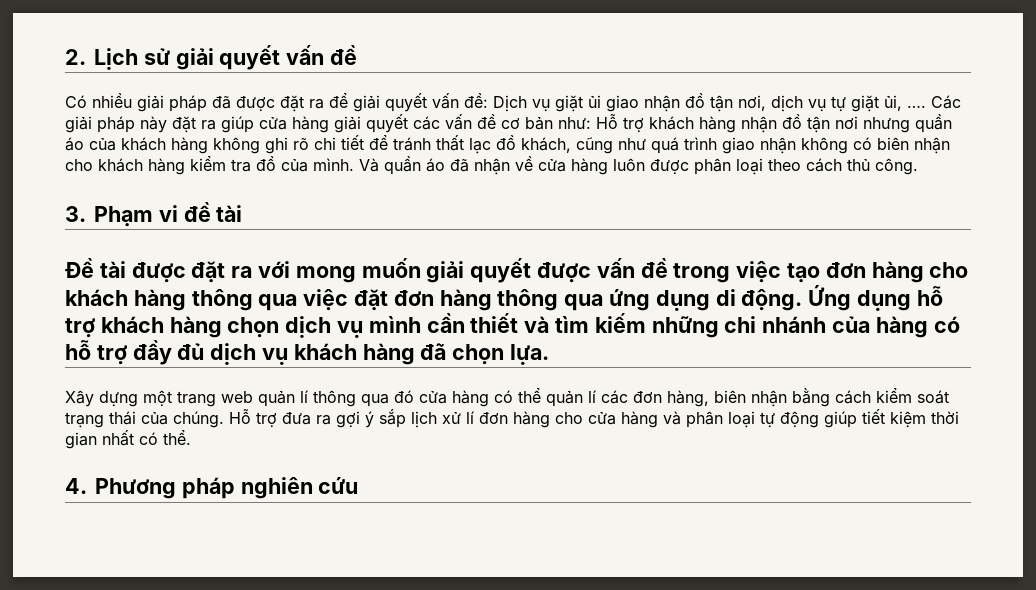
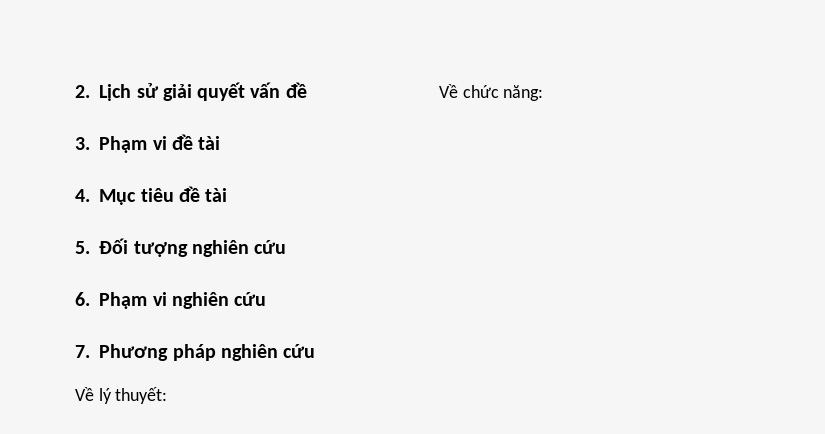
[65,93,961,112] [65,114,952,133] [65,135,950,154] [65,156,918,175] // Có nhiều giải pháp đã được đặt ra để giải quyết vấn đề: Dịch vụ giặt ủi giao nhận đồ tận nơi, dịch vụ tự giặt ủi, …. Các giải pháp này đặt ra giúp cửa hàng giải quyết các vấn đề cơ bản như: Hỗ trợ khách hàng nhận đồ tận nơi nhưng quần áo của khách hàng không ghi rõ chi tiết để tránh thất lạc đồ khách, cũng như quá trình giao nhận không có biên nhận cho khách hàng kiểm tra đồ của mình. Và quần áo đã nhận về cửa hàng luôn được phân loại theo cách thủ công. -> (307, 90) none
[65,258,969,283] [65,285,943,311] [65,313,960,338] [65,340,550,365] [65,388,949,407] [65,409,959,428] [65,430,191,449] [65,477,359,499] Đề tài được đặt ra với mong muốn giải quyết được vấn đề trong việc tạo đơn hàng cho khách hàng thông qua việc đặt đơn hàng thông qua ứng dụng di động. Ứng dụng hỗ trợ khách hàng chọn dịch vụ mình cần thiết và tìm kiếm những chi nhánh của hàng có hỗ trợ đầy đủ dịch vụ khách hàng đã chọn lựa. // Xây dựng một trang web quản lí thông qua đó cửa hàng có thể quản lí các đơn hàng, biên nhận bằng cách kiểm soát trạng thái của chúng. Hỗ trợ đưa ra gợi ý sắp lịch xử lí đơn hàng cho cửa hàng và phân loại tự động giúp tiết kiệm thời gian nhất có thể. // 4. Phương pháp nghiên cứu -> [75,186,228,205] [75,238,287,257] [75,292,267,309] [75,344,316,361] [75,387,168,404] [439,84,544,101] 4. Mục tiêu đề tài // 5. Đối tượng nghiên cứu // 6. Phạm vi nghiên cứu // 7. Phương pháp nghiên cứu // Về lý thuyết: // Về chức năng:

